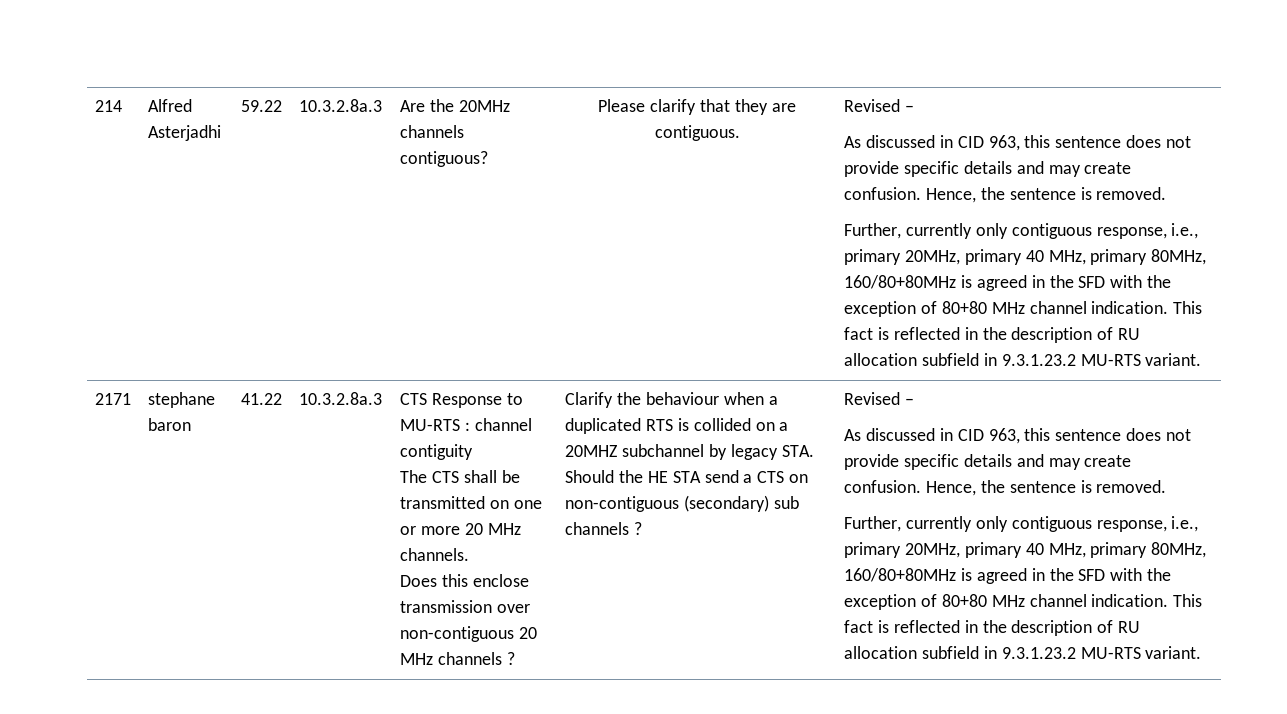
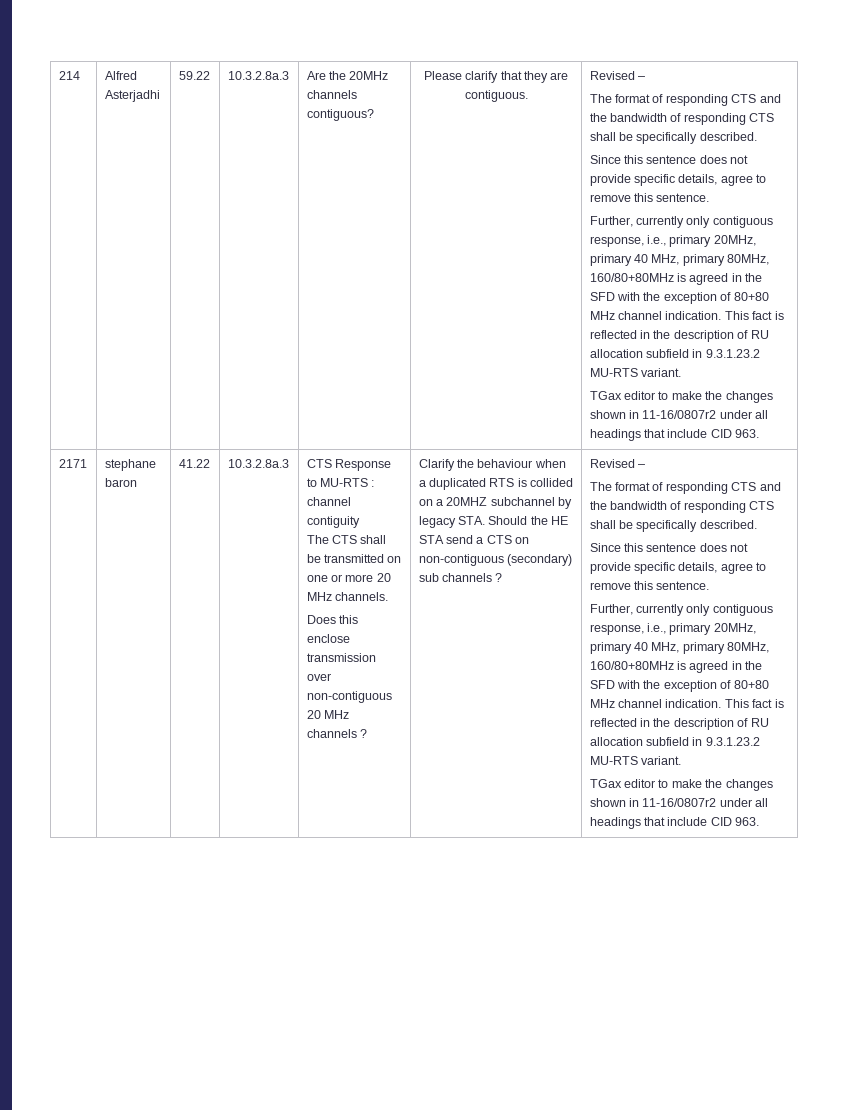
[844,135,1191,151] [844,161,1132,177] [844,187,1167,203] As discussed in CID 963, this sentence does not provide specific details and may create confusion. Hence, the sentence is removed. -> [589,94,781,106] [589,113,775,125] [589,132,757,144] [589,155,749,164] [589,174,767,186] [589,193,710,202] The format of responding CTS and the bandwidth of responding CTS shall be specifically described. // Since this sentence does not provide specific details, agree to remove this sentence.
(1202, 359) none -> [589,391,773,403] [589,410,769,419] [589,429,760,441] // TGax editor to make the changes shown in 11-16/0807r2 under all headings that include CID 963.
[844,428,1191,444] [844,454,1132,470] [844,480,1167,496] As discussed in CID 963, this sentence does not provide specific details and may create confusion. Hence, the sentence is removed. -> [589,482,781,494] [589,501,775,513] [589,520,757,532] [589,543,749,552] [589,562,767,574] [589,581,710,590] The format of responding CTS and the bandwidth of responding CTS shall be specifically described. // Since this sentence does not provide specific details, agree to remove this sentence.
(1202, 652) none -> [589,779,773,791] [589,798,769,807] [589,817,760,829] // TGax editor to make the changes shown in 11-16/0807r2 under all headings that include CID 963.

